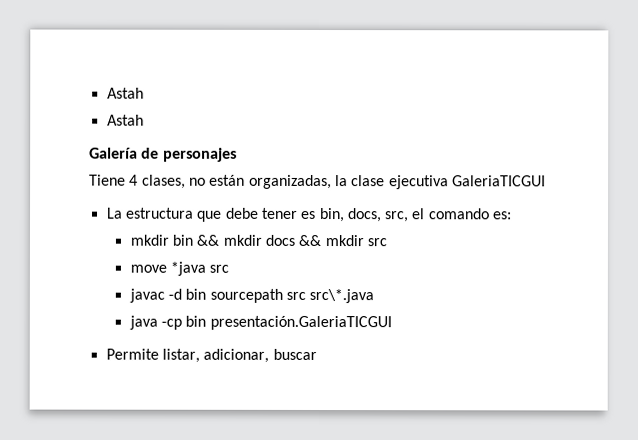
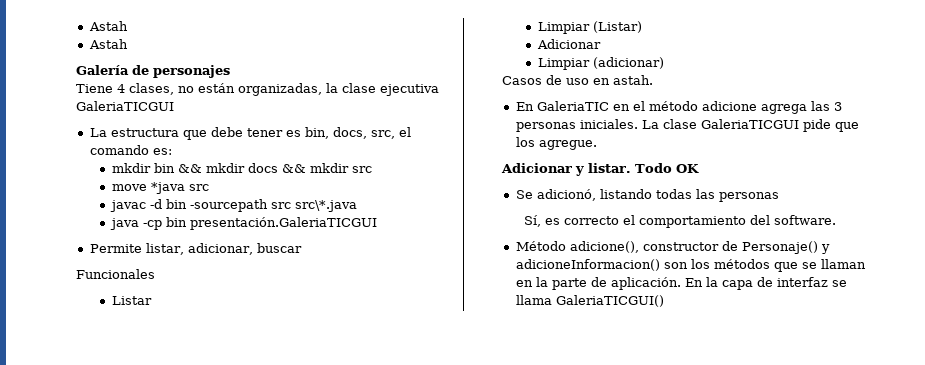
[209,288,283,303] sourcepath -> [189,199,268,212] -sourcepath
(317, 354) none -> [75,269,155,279] [111,296,152,305] [537,21,642,34] [536,39,601,49] [537,57,664,70] [501,75,653,85] [516,101,843,114] [516,119,860,132] [516,137,598,150] [500,163,699,176] [516,189,780,202] [523,215,836,228] [516,241,831,254] [516,259,867,272] [516,277,848,290] [516,295,665,307] // Funcionales // Listar // Limpiar (Listar) // Adicionar // Limpiar (adicionar) // Casos de uso en astah. // En GaleriaTIC en el método adicione agrega las 3 personas iniciales. La clase GaleriaTICGUI pide que los agregue. // Adicionar y listar. Todo OK // Se adicionó, listando todas las personas // Sí, es correcto el comportamiento del software. // Método adicione(), constructor de Personaje() y adicioneInformacion() son los métodos que se llaman en la parte de aplicación. En la capa de interfaz se llama GaleriaTICGUI()

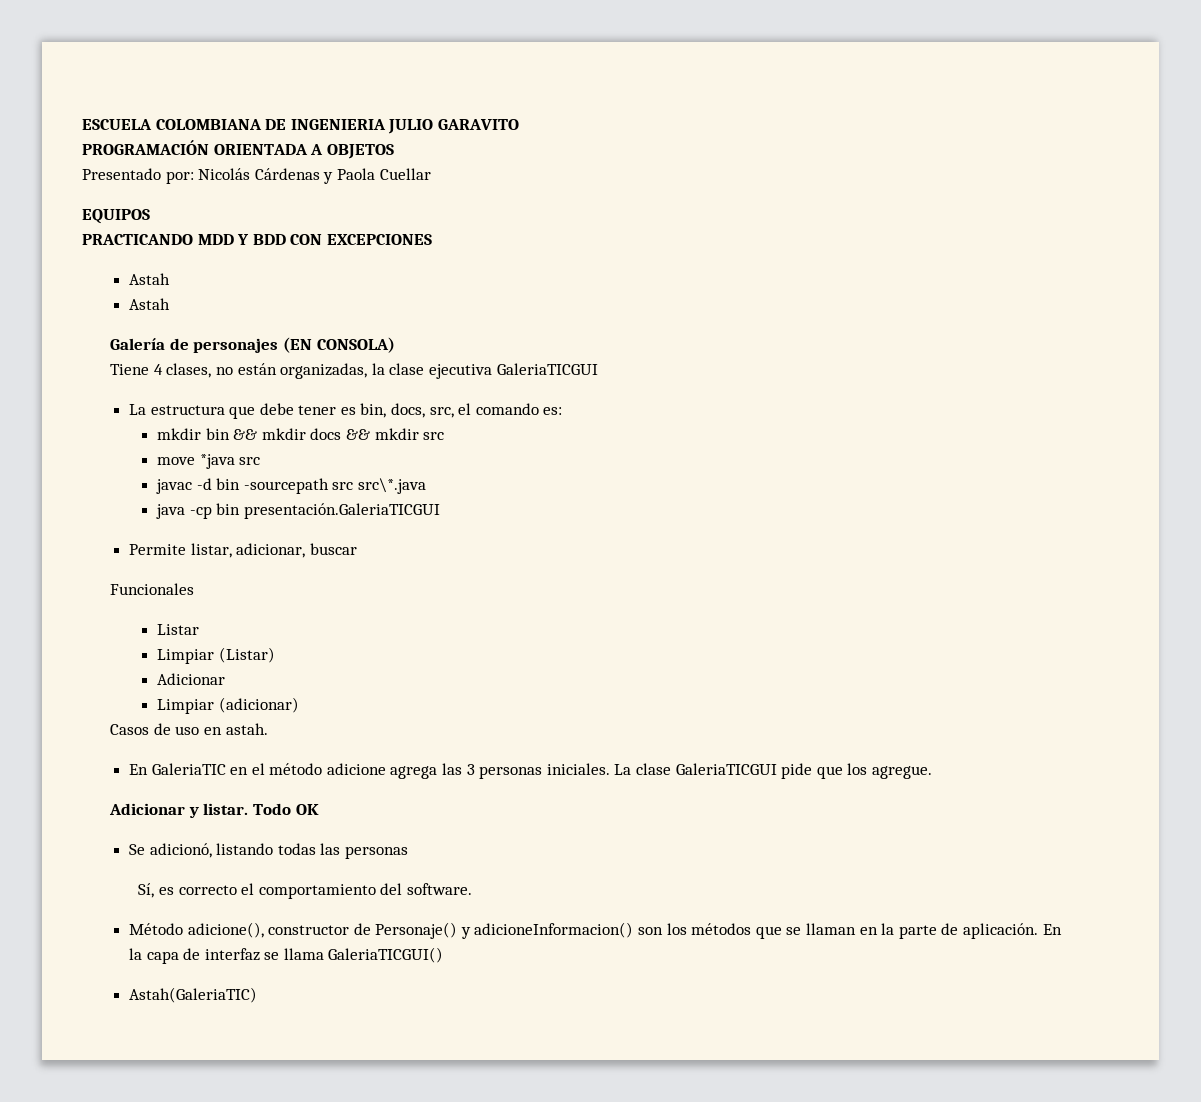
(89, 26) none -> [82,119,519,134] [82,140,394,159] [82,168,431,184] [82,209,150,224] [82,234,432,245] ESCUELA COLOMBIANA DE INGENIERIA JULIO GARAVITO // PROGRAMACIÓN ORIENTADA A OBJETOS // Presentado por: Nicolás Cárdenas y Paola Cuellar // EQUIPOS // PRACTICANDO MDD Y BDD CON EXCEPCIONES //
(230, 71) none -> [282,337,395,353] (EN CONSOLA)
(665, 301) none -> [128,987,257,1003] // Astah(GaleriaTIC)

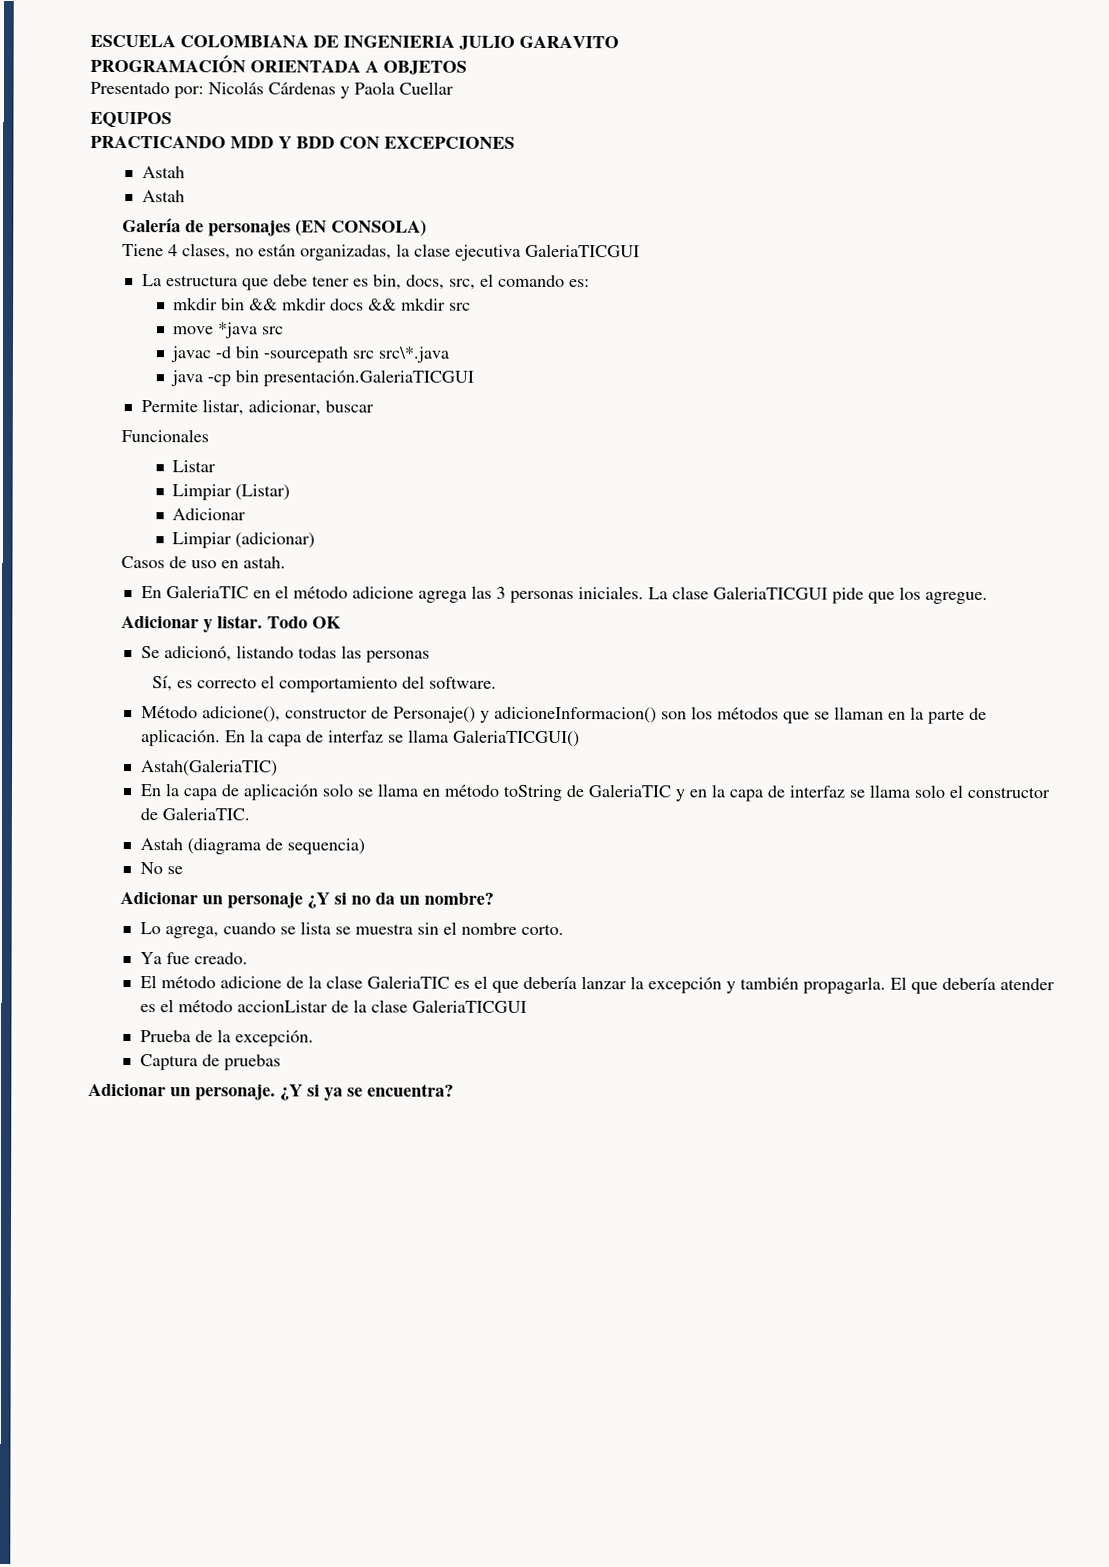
(257, 995) none -> [139,783,1050,802] [139,807,250,821] [139,838,365,855] [139,862,183,875] [119,892,494,909] [139,921,564,939] [139,952,248,965] [139,975,1055,994] [139,999,527,1013] [139,1029,314,1047] [139,1054,281,1071] [88,1083,454,1101] // En la capa de aplicación solo se llama en método toString de GaleriaTIC y en la capa de interfaz se llama solo el constructor de GaleriaTIC. // Astah (diagrama de sequencia) // No se // Adicionar un personaje ¿Y si no da un nombre? // Lo agrega, cuando se lista se muestra sin el nombre corto. // Ya fue creado. // El método adicione de la clase GaleriaTIC es el que debería lanzar la excepción y también propagarla. El que debería atender es el método accionListar de la clase GaleriaTICGUI // Prueba de la excepción. // Captura de pruebas // Adicionar un personaje. ¿Y si ya se encuentra?

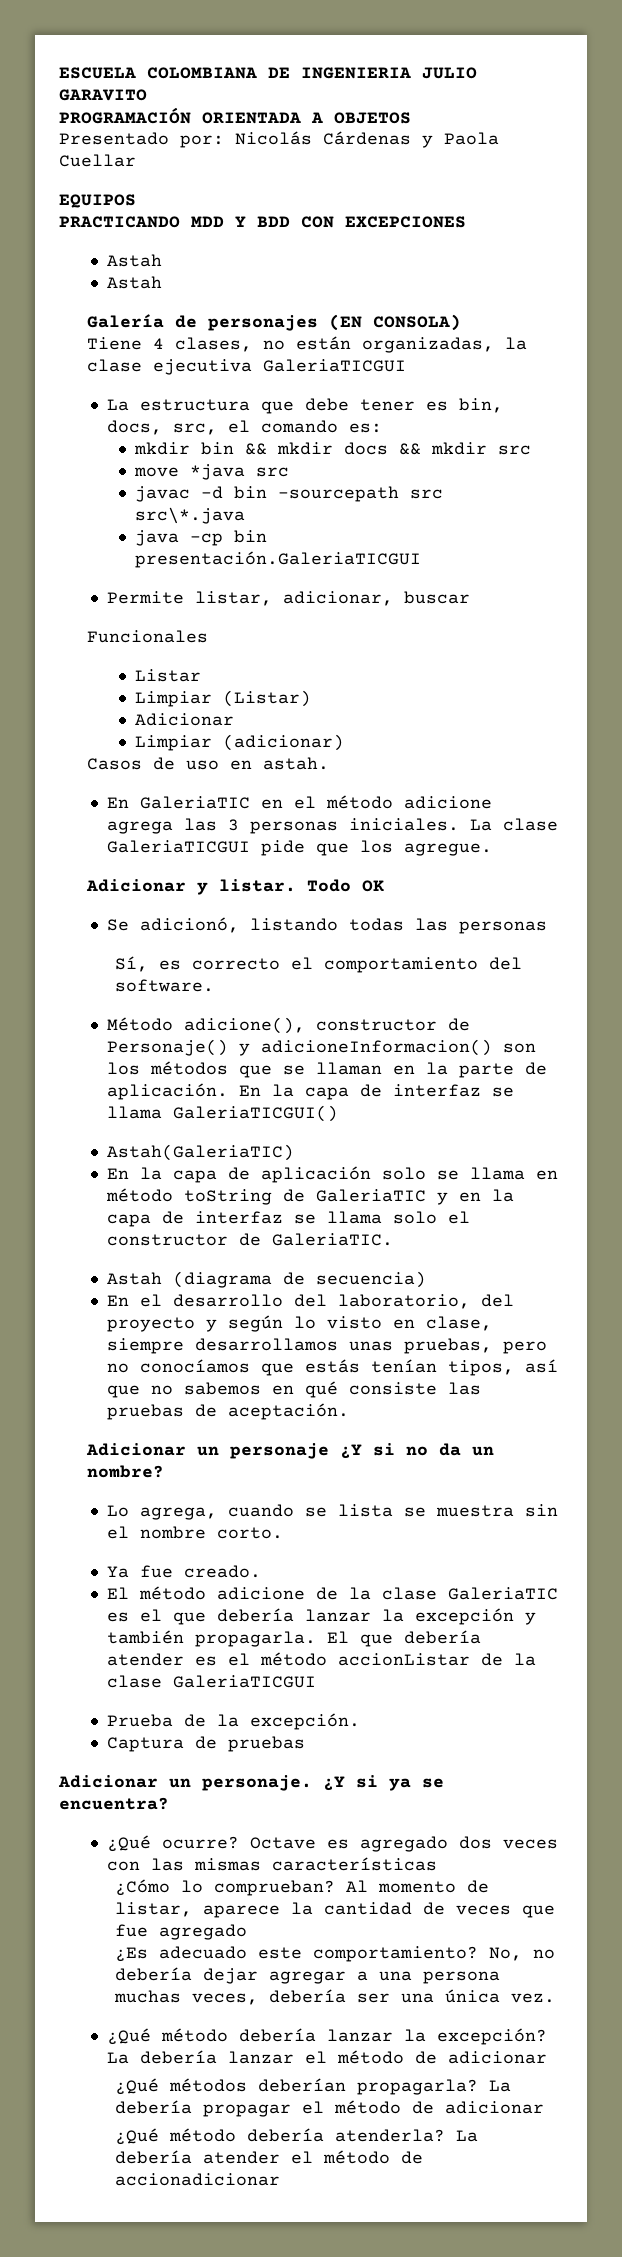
[286,838,365,855] [139,862,183,875] sequencia) // No se -> [315,1271,426,1288] [106,1294,514,1309] [106,1315,492,1332] [106,1338,547,1354] [106,1359,558,1376] [106,1381,481,1398] [106,1403,349,1420] secuencia) // En el desarrollo del laboratorio, del proyecto y según lo visto en clase, siempre desarrollamos unas pruebas, pero no conocíamos que estás tenían tipos, así que no sabemos en qué consiste las pruebas de aceptación.
(454, 1090) none -> [106,1835,558,1852] [106,1857,437,1871] [115,1879,490,1896] [115,1902,556,1918] [115,1924,248,1940] [115,1946,556,1962] [115,1967,501,1984] [114,1989,556,2005] [106,2028,547,2045] [106,2050,547,2064] [115,2078,512,2095] [115,2100,545,2117] [115,2128,479,2145] [115,2150,424,2164] [115,2173,281,2186] // ¿Qué ocurre? Octave es agregado dos veces con las mismas características // ¿Cómo lo comprueban? Al momento de listar, aparece la cantidad de veces que fue agregado // ¿Es adecuado este comportamiento? No, no debería dejar agregar a una persona muchas veces, debería ser una única vez. // ¿Qué método debería lanzar la excepción? La debería lanzar el método de adicionar // ¿Qué métodos deberían propagarla? La debería propagar el método de adicionar // ¿Qué método debería atenderla? La debería atender el método de accionadicionar

